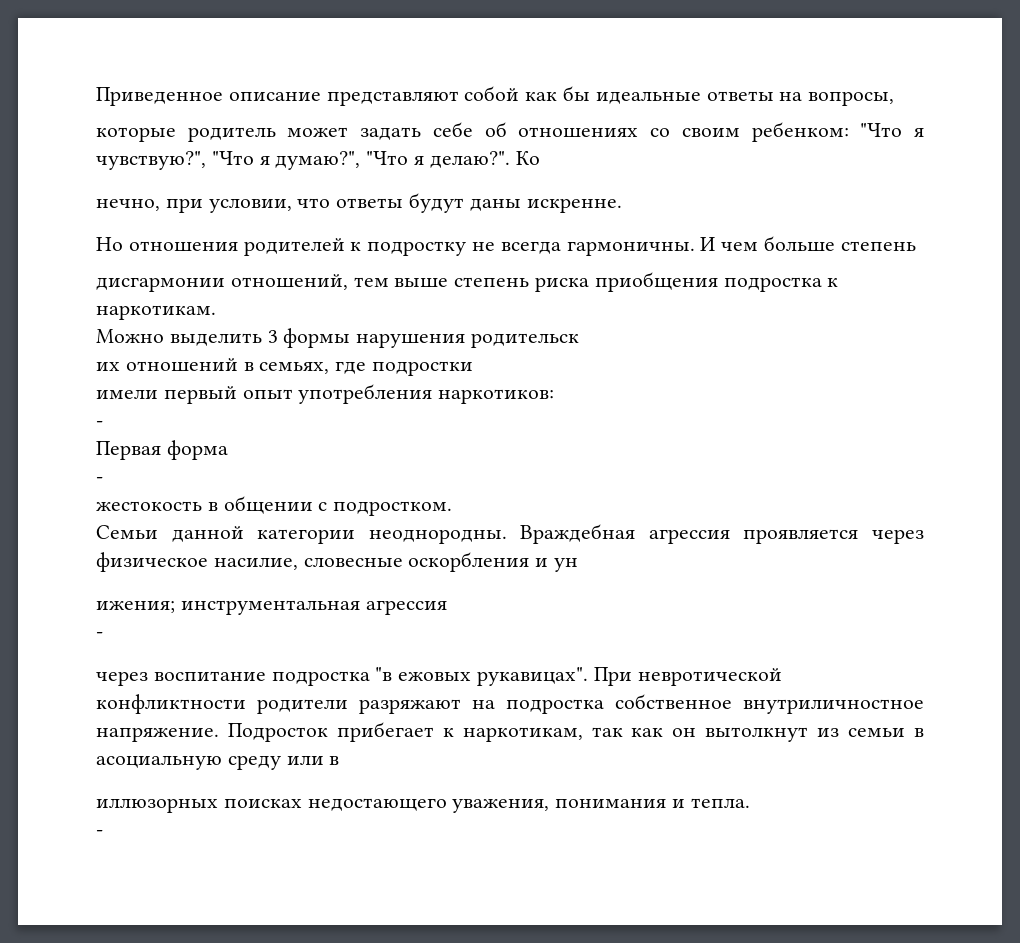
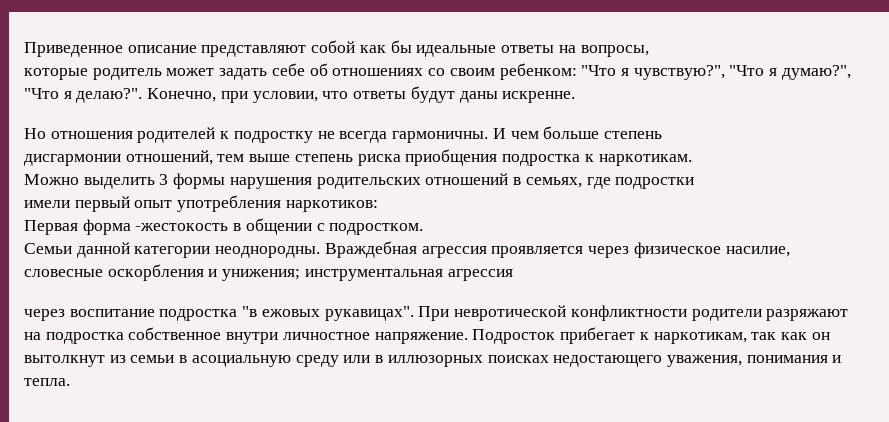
[515,151,540,165] [96,199,160,211] Ко // нечно, -> [147,88,217,102] Конечно,
[471,333,580,348] [96,362,120,371] родительск // их -> [316,177,421,189] родительских
[96,421,103,427] // - -> (378, 206) none
[96,477,103,483] [96,501,202,511] // - // жестокость -> [135,223,229,231] -жестокость
[554,558,579,572] [96,601,175,613] ун // ижения; -> [222,269,301,281] унижения;
[96,632,103,638] // - -> (513, 275) none
[743,699,924,714] внутриличностное -> [226,332,370,344] внутри личностное
(340, 760) // -> (384, 359) none
[96,830,103,836] // - -> (70, 382) none

